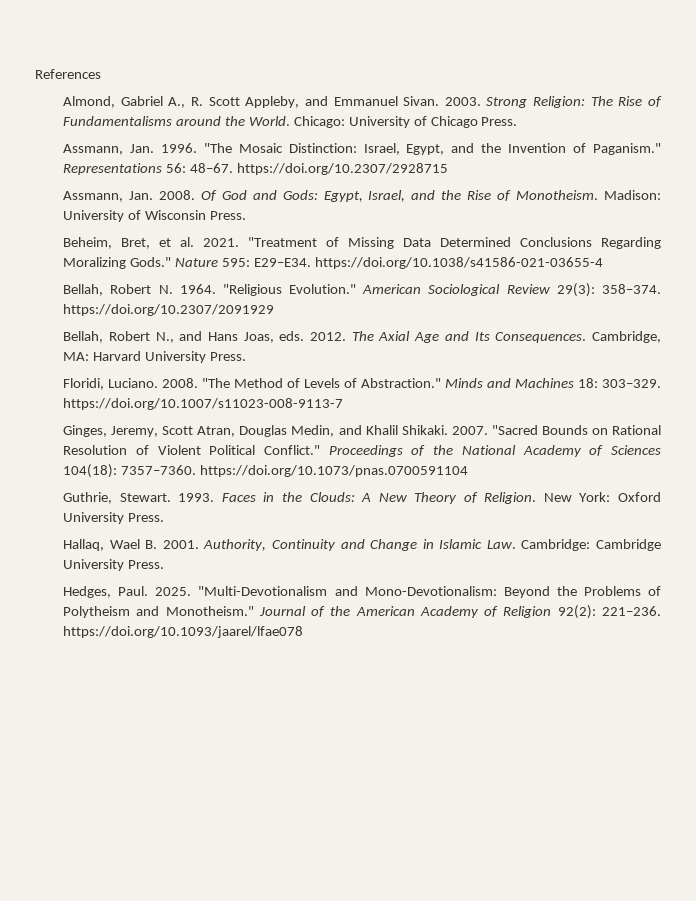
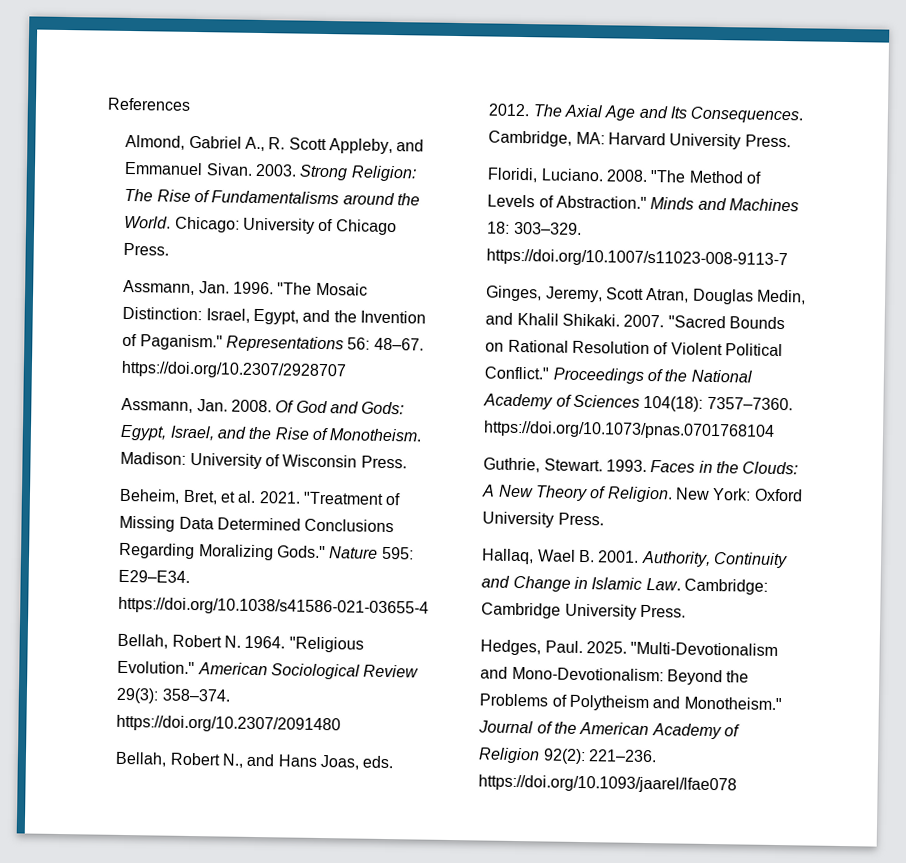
[236,163,448,175] https://doi.org/10.2307/2928715 -> [121,360,348,380] https://doi.org/10.2307/2928707
[63,304,275,316] https://doi.org/10.2307/2091929 -> [116,714,342,734] https://doi.org/10.2307/2091480
[199,465,468,477] https://doi.org/10.1073/pnas.0700591104 -> [483,420,776,440] https://doi.org/10.1073/pnas.0701768104

